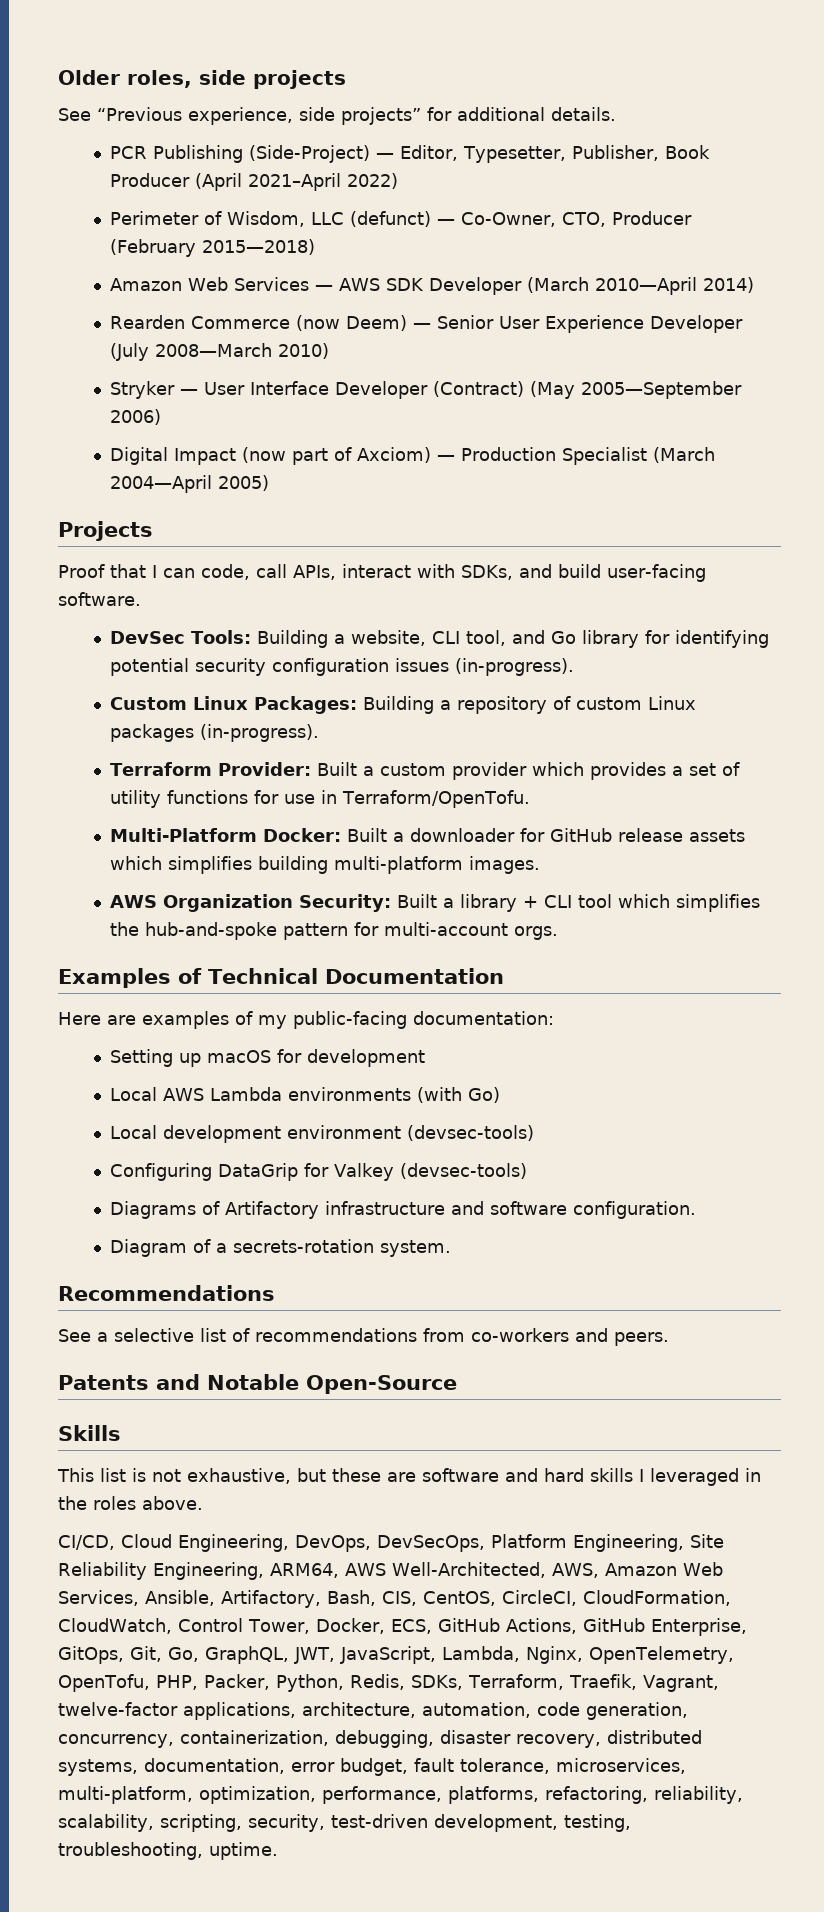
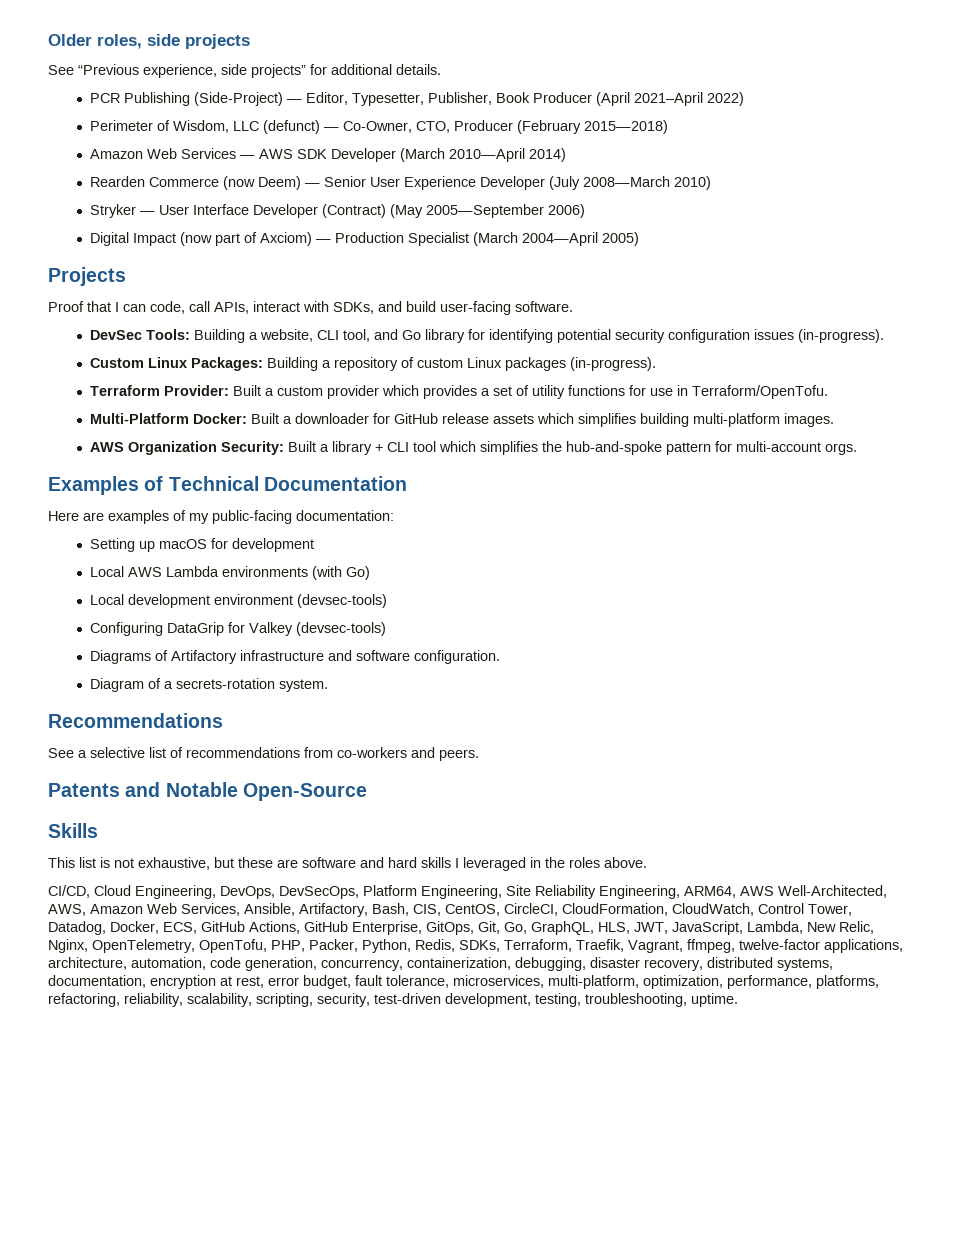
(310, 1626) none -> [48,921,106,935] Datadog,
(289, 1655) none -> [598,922,630,934] HLS,
(520, 1654) none -> [807,921,874,934] New Relic,
(719, 1683) none -> [687,939,735,953] ffmpeg,
(285, 1766) none -> [150,975,264,989] encryption at rest,

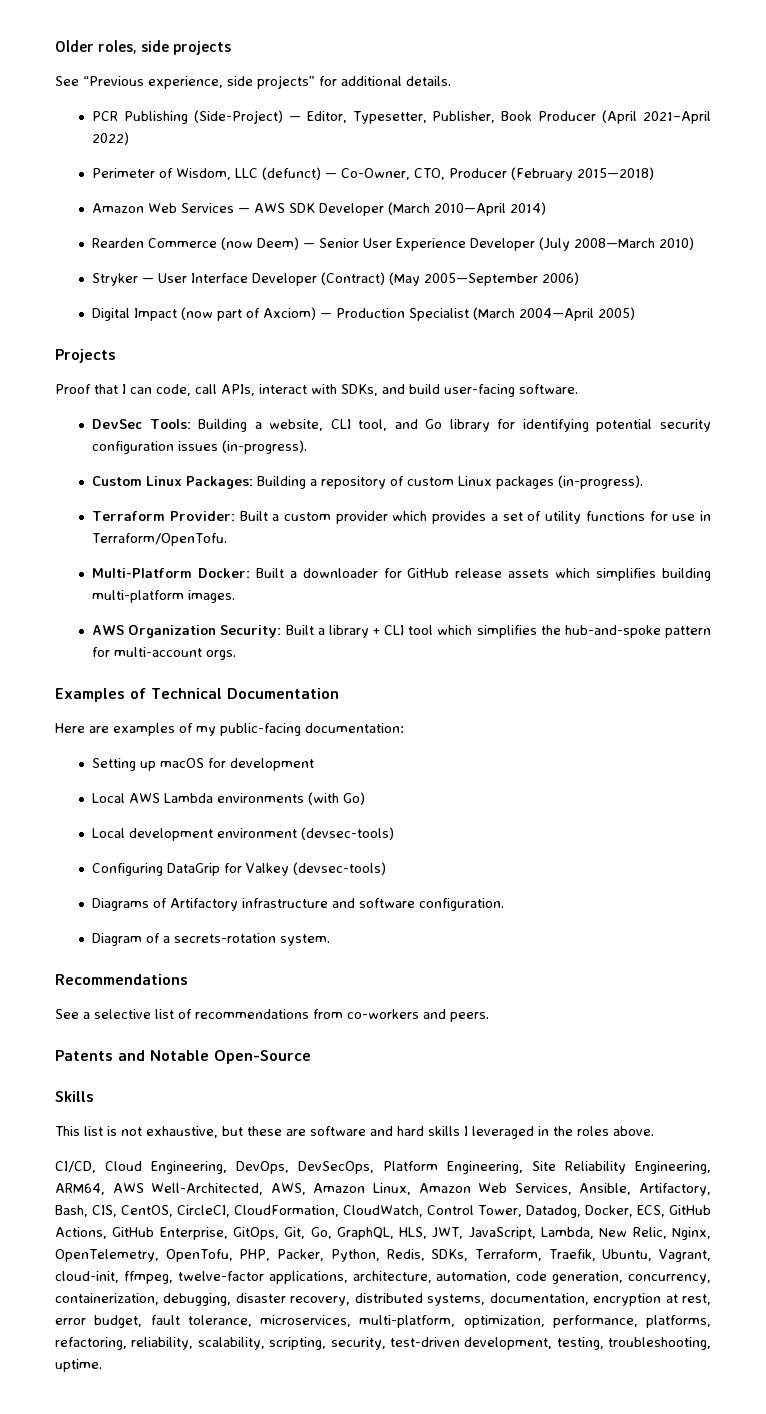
(143, 909) none -> [373,1183,471,1195] Linux, Amazon
[628,940,683,953] Vagrant, -> [602,1249,711,1262] [55,1271,119,1283] Ubuntu, Vagrant, cloud-init,

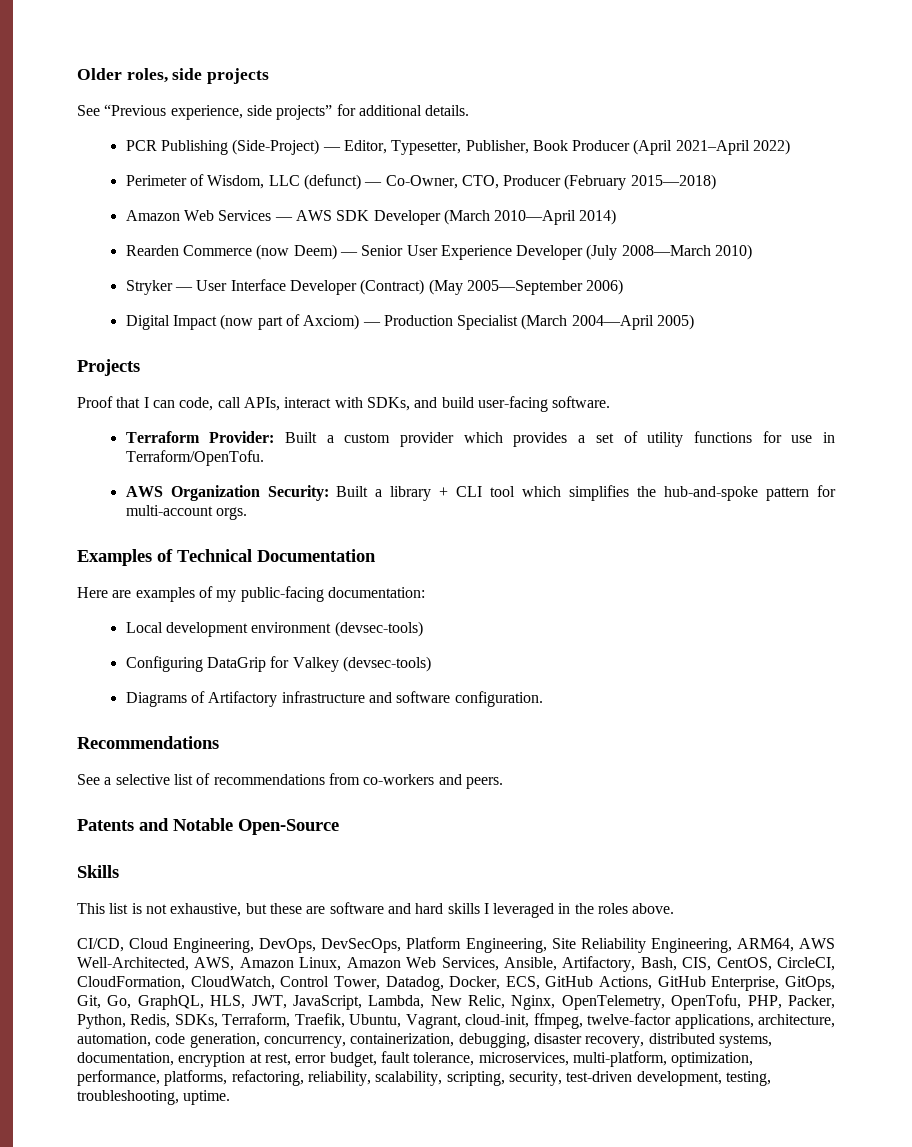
[92,419,712,432] [92,440,308,454] [92,475,644,489] // DevSec Tools: Building a website, CLI tool, and Go library for identifying potential security configuration issues (in-progress). // Custom Linux Packages: Building a repository of custom Linux packages (in-progress). -> (611, 402) none
[92,568,711,581] [92,590,236,603] // Multi-Platform Docker: Built a downloader for GitHub release assets which simplifies building multi-platform images. -> (264, 458) none
[92,758,315,771] [92,792,366,805] // Setting up macOS for development // Local AWS Lambda environments (with Go) -> (425, 592) none
[92,933,331,946] // Diagram of a secrets-rotation system. -> (543, 699) none

